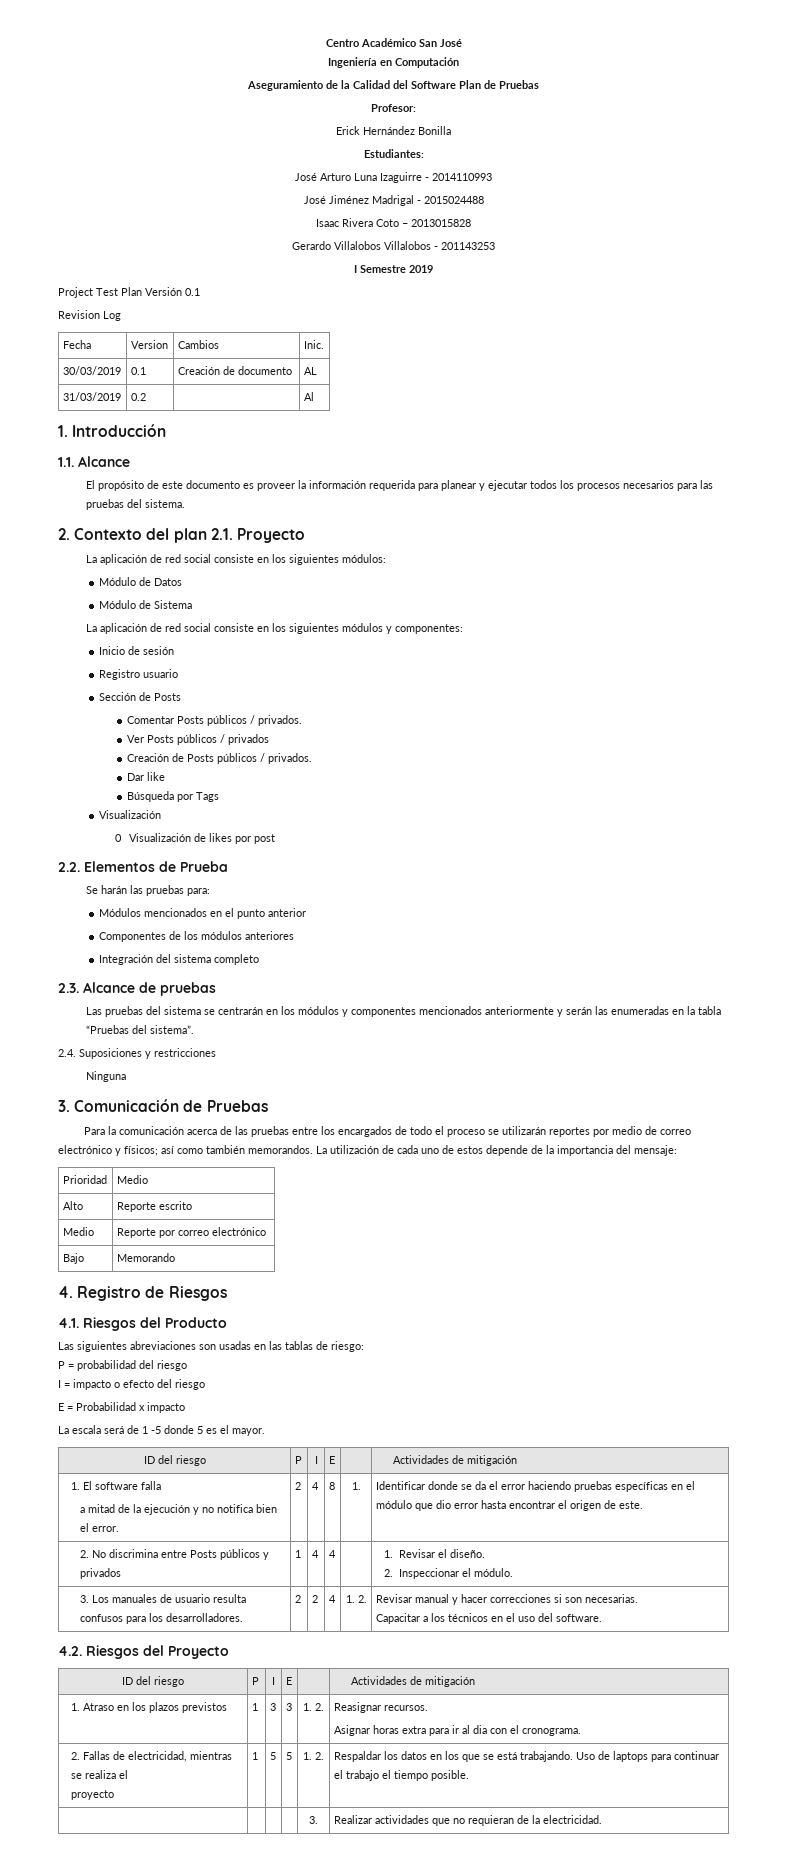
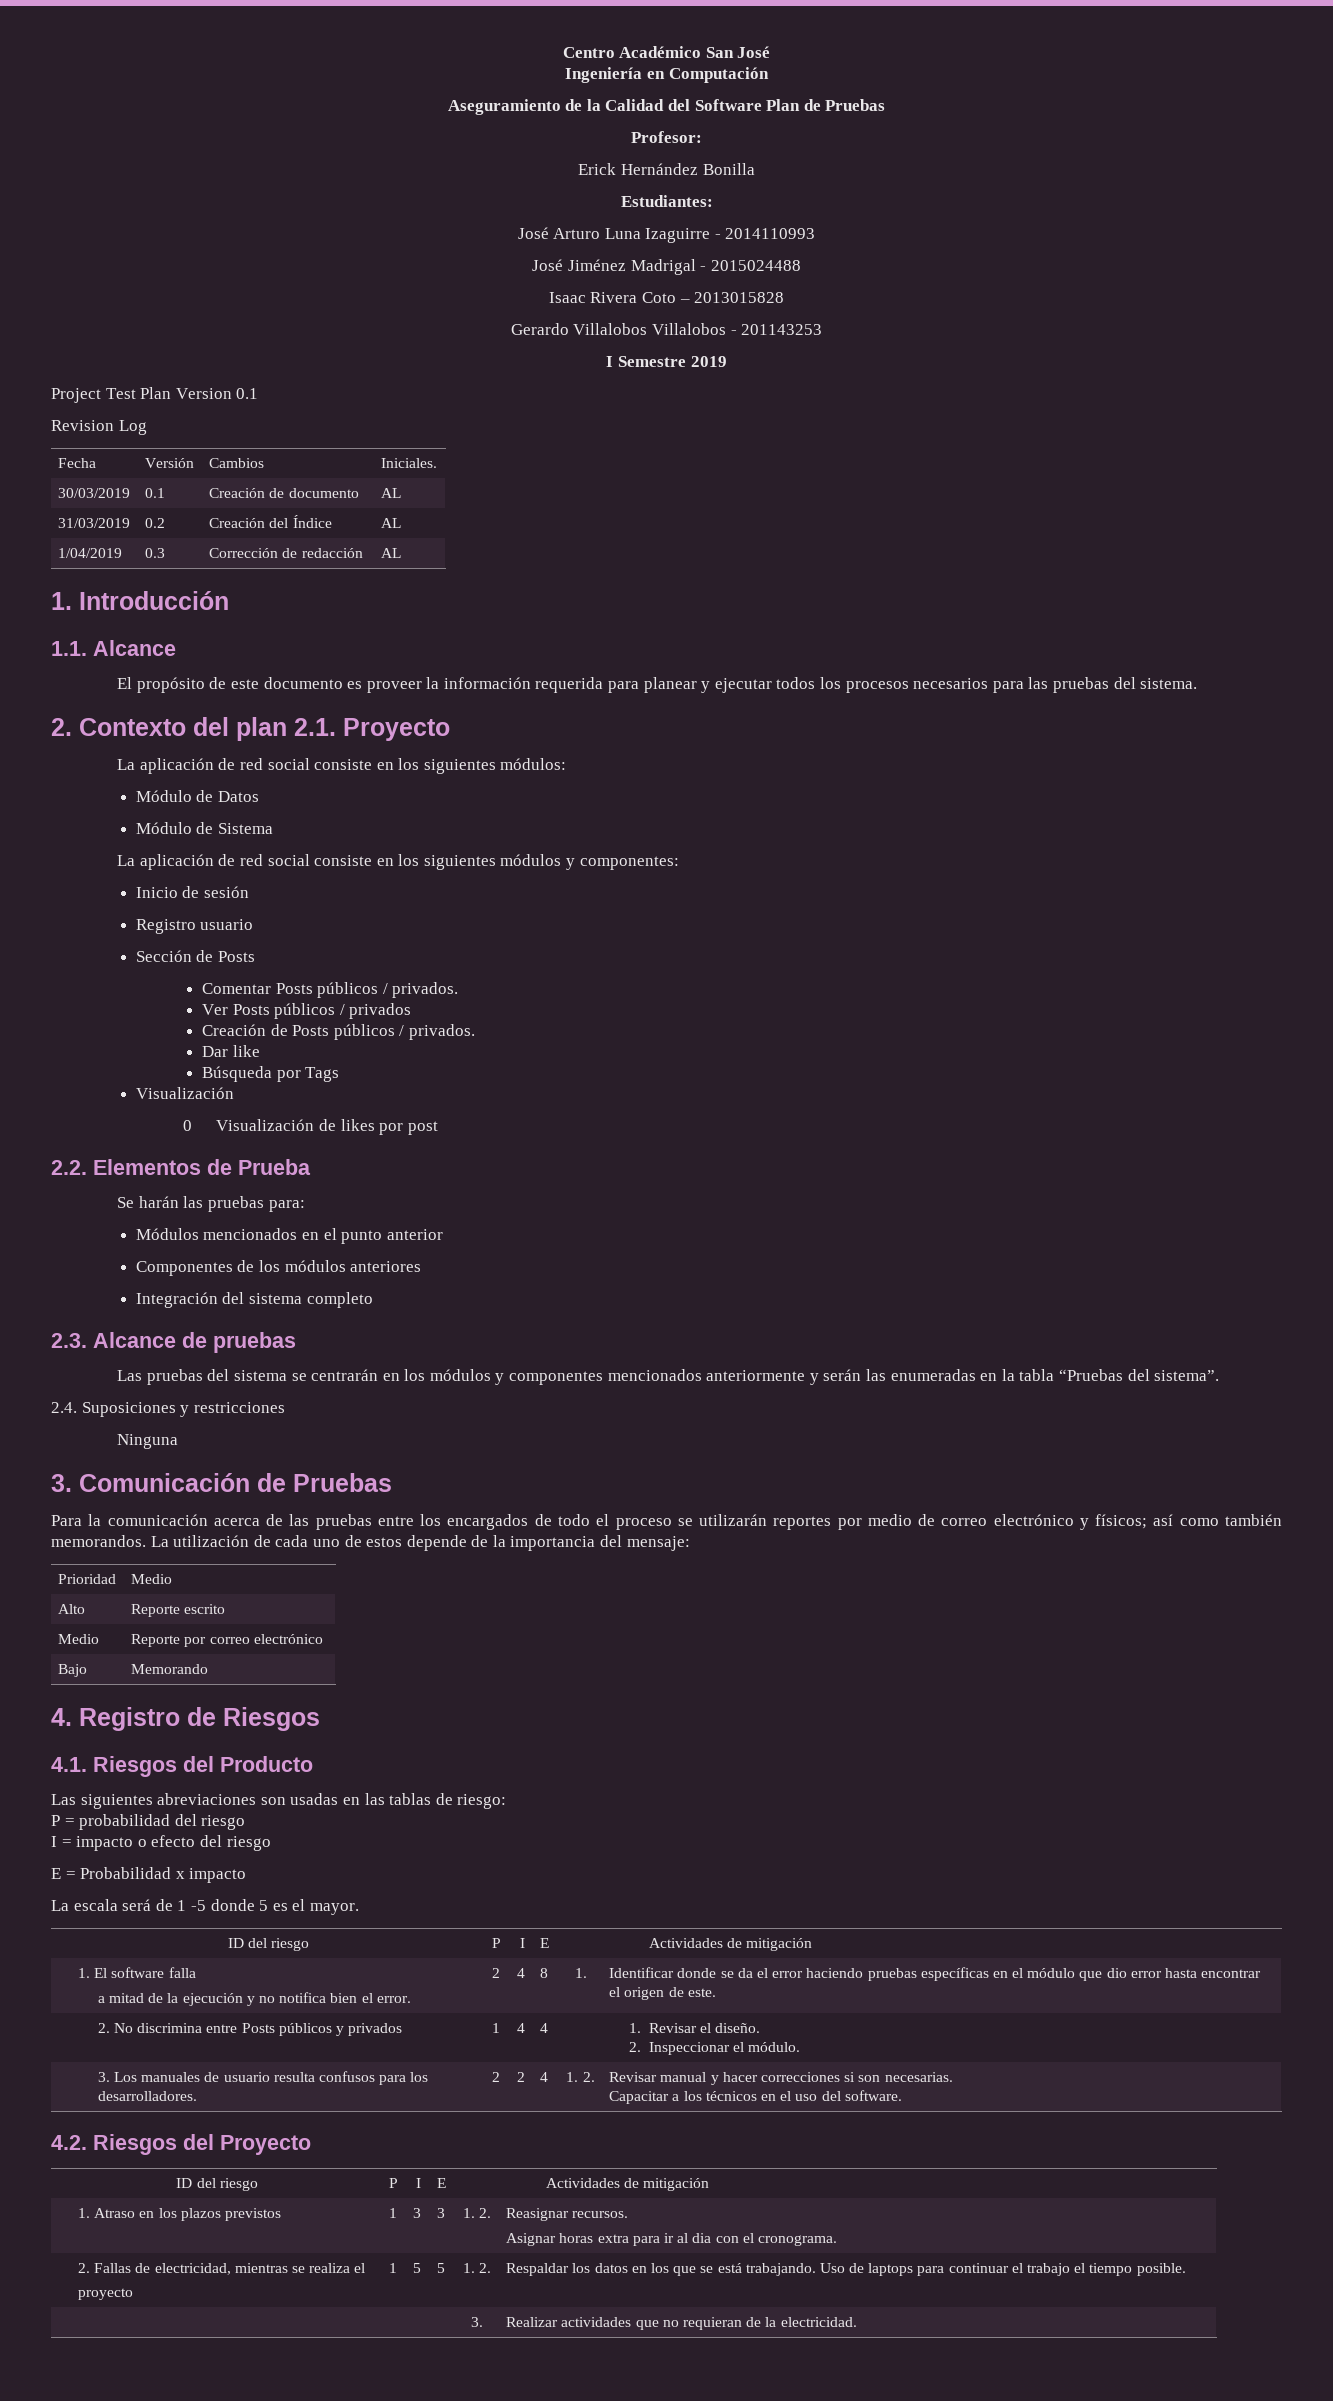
[145,287,182,296] Versión -> [175,388,232,399] Version
[130,340,168,349] Version -> [145,458,195,468] Versión
[303,340,324,349] Inic. -> [381,458,438,468] Iniciales.
[303,392,314,401] | Al -> [209,515,332,528] [381,518,402,528] [58,548,123,558] [145,548,166,558] [209,548,363,558] [381,548,402,558] Creación del Índice | AL // 1/04/2019 | 0.3 | Corrección de redacción | AL

